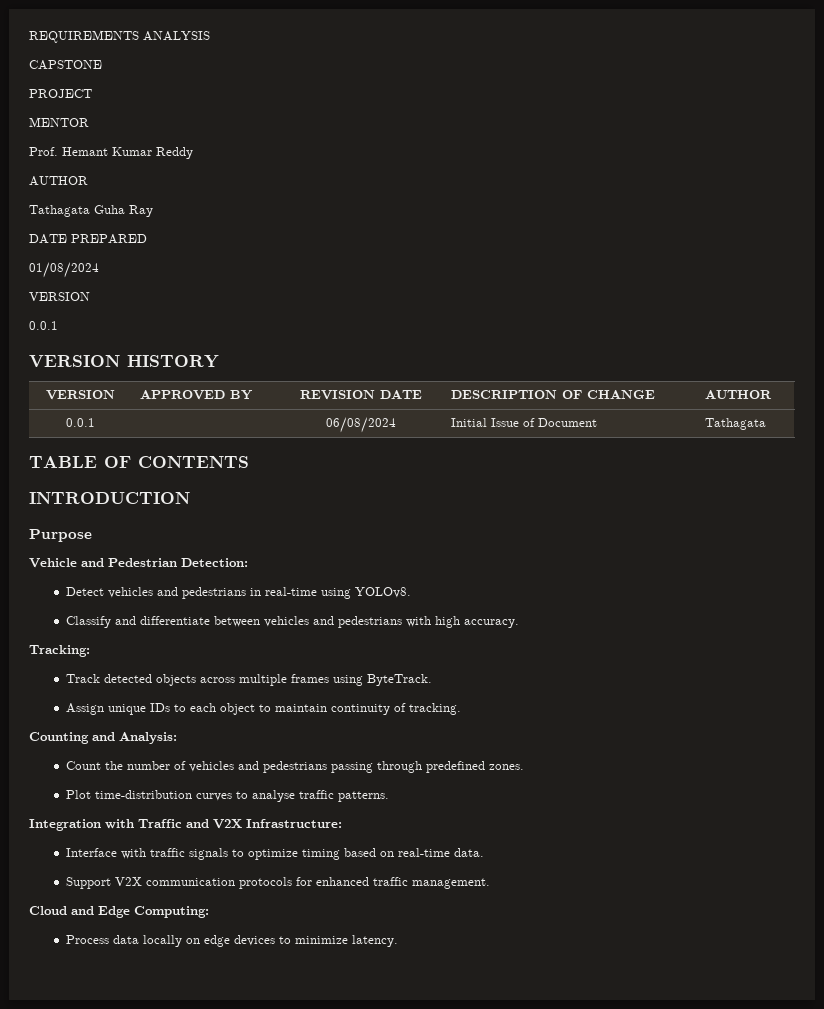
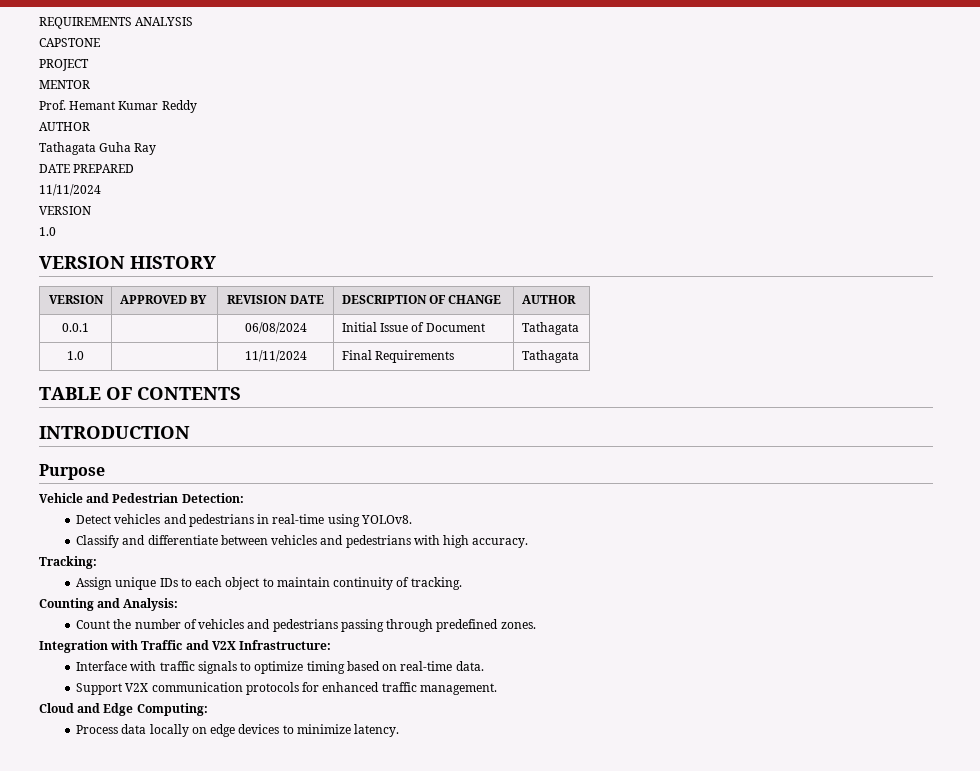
[29,262,99,278] 01/08/2024 -> [39,184,101,196] 11/11/2024
[29,321,58,330] 0.0.1 -> [39,227,56,236] 1.0
(766, 424) none -> [67,351,84,360] [244,350,307,362] [341,350,455,363] [521,350,579,363] // 1.0 | | 11/11/2024 | Final Requirements | Tathagata
[65,674,432,686] // Track detected objects across multiple frames using ByteTrack. -> (97, 562) none
[65,790,389,802] // Plot time-distribution curves to analyse traffic patterns. -> (536, 625) none

